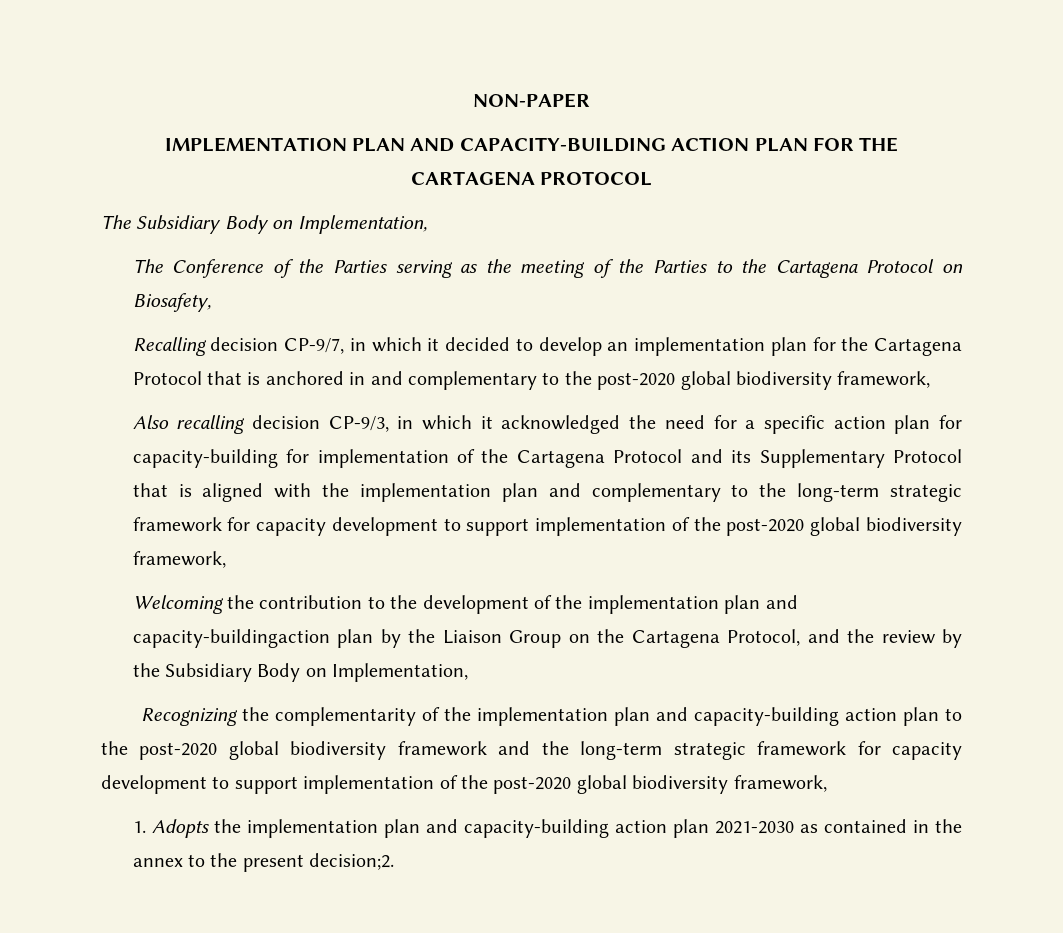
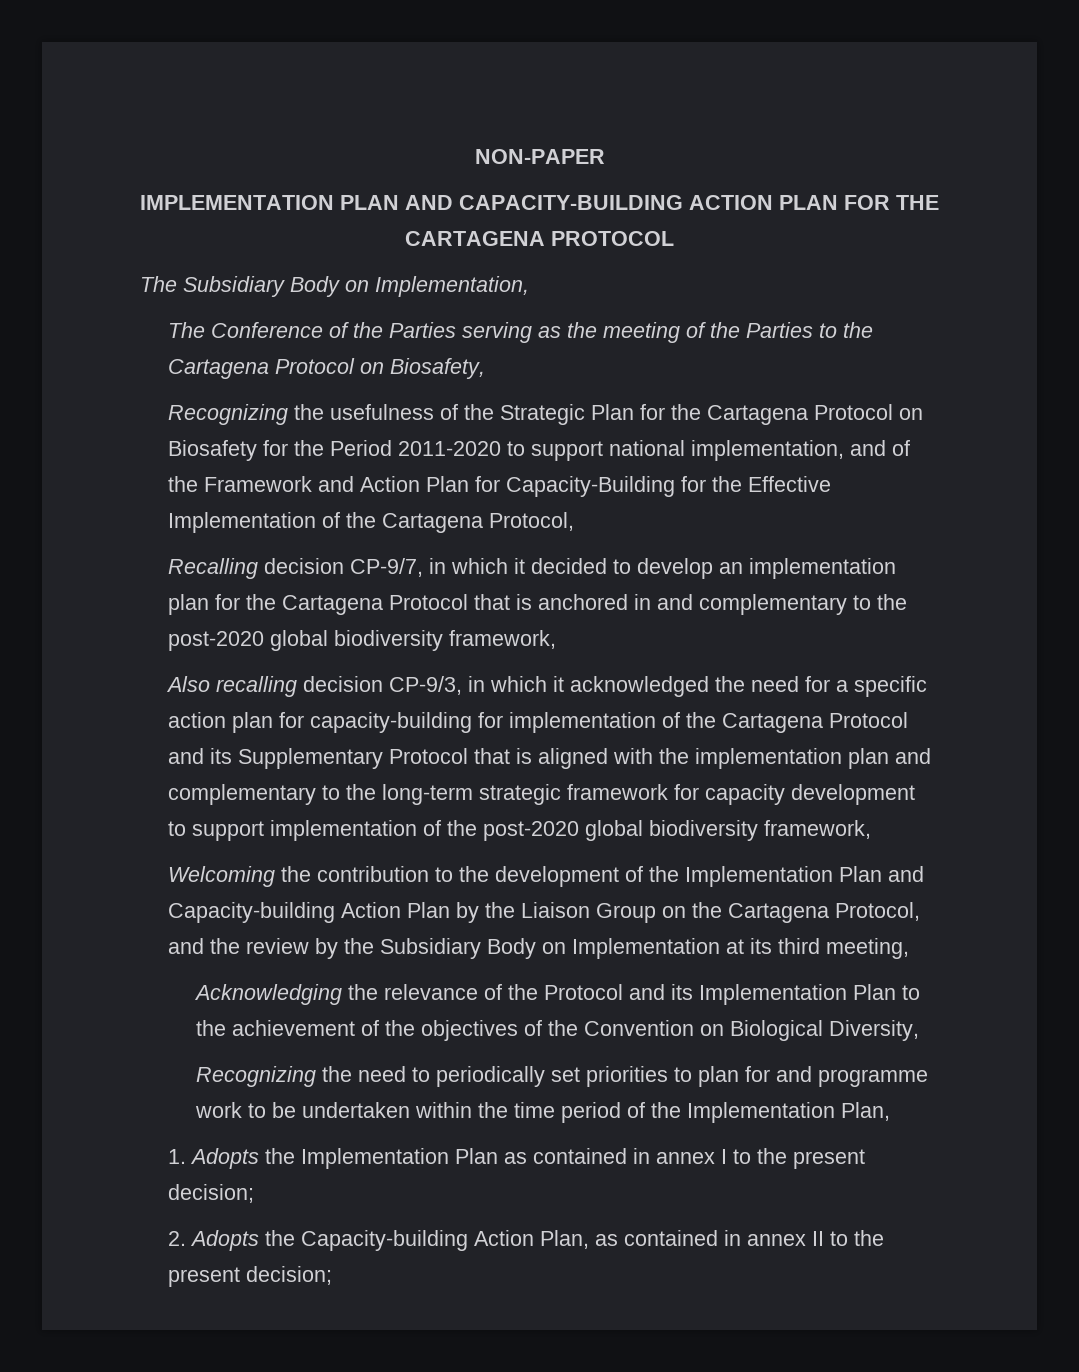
(211, 302) none -> [168,404,924,425] [168,440,911,461] [168,476,832,497] [168,512,575,533] // Recognizing the usefulness of the Strategic Plan for the Cartagena Protocol on Biosafety for the Period 2011-2020 to support national implementation, and of the Framework and Action Plan for Capacity-Building for the Effective Implementation of the Cartagena Protocol,
[587,595,798,614] [132,629,374,648] implementation plan and capacity-buildingaction plan -> [685,866,925,887] [168,902,451,923] Implementation Plan and Capacity-building Action Plan
[332,663,469,682] [141,707,962,726] [101,741,962,760] [101,775,827,794] [132,819,963,838] [132,853,395,872] Implementation, // Recognizing the complementarity of the implementation plan and capacity-building action plan to the post-2020 global biodiversity framework and the long-term strategic framework for capacity development to support implementation of the post-2020 global biodiversity framework, // 1. Adopts the implementation plan and capacity-building action plan 2021-2030 as contained in the annex to the present decision;2. -> [572,938,910,959] [194,984,921,1005] [196,1020,920,1041] [196,1066,929,1087] [195,1102,891,1123] [168,1148,866,1169] [168,1184,255,1203] [168,1230,885,1251] [168,1266,333,1287] Implementation at its third meeting, // Acknowledging the relevance of the Protocol and its Implementation Plan to the achievement of the objectives of the Convention on Biological Diversity, // Recognizing the need to periodically set priorities to plan for and programme work to be undertaken within the time period of the Implementation Plan, // 1. Adopts the Implementation Plan as contained in annex I to the present decision; // 2. Adopts the Capacity-building Action Plan, as contained in annex II to the present decision;

